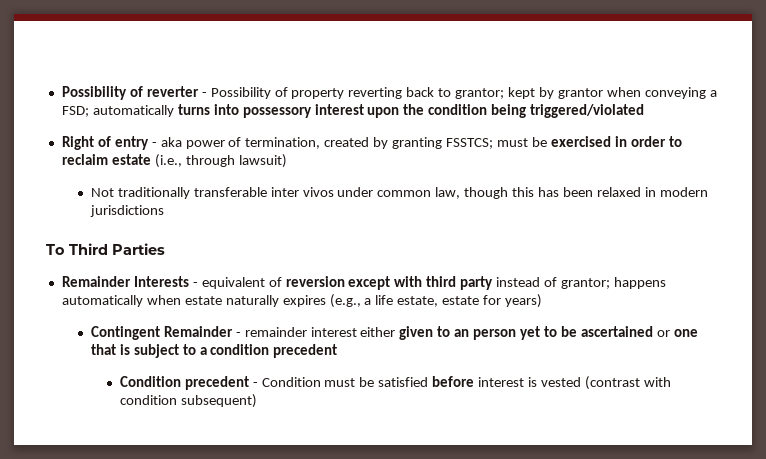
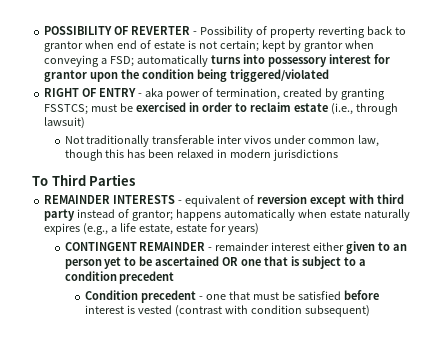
[61,86,199,100] Possibility of reverter -> [44,26,191,35] POSSIBILITY OF REVERTER
[455,88,505,99] grantor; -> [44,40,259,52] grantor when end of estate is not certain;
(364, 109) none -> [373,54,390,64] [44,70,88,82] for grantor
[61,136,149,150] Right of entry -> [44,88,137,97] RIGHT OF ENTRY
[61,276,189,287] Remainder Interests -> [44,195,176,204] REMAINDER INTERESTS
[90,326,233,340] Contingent Remainder -> [64,242,206,251] CONTINGENT REMAINDER
[656,330,670,337] or -> [222,257,239,266] OR
[261,377,321,387] Condition -> [205,291,250,300] one that

